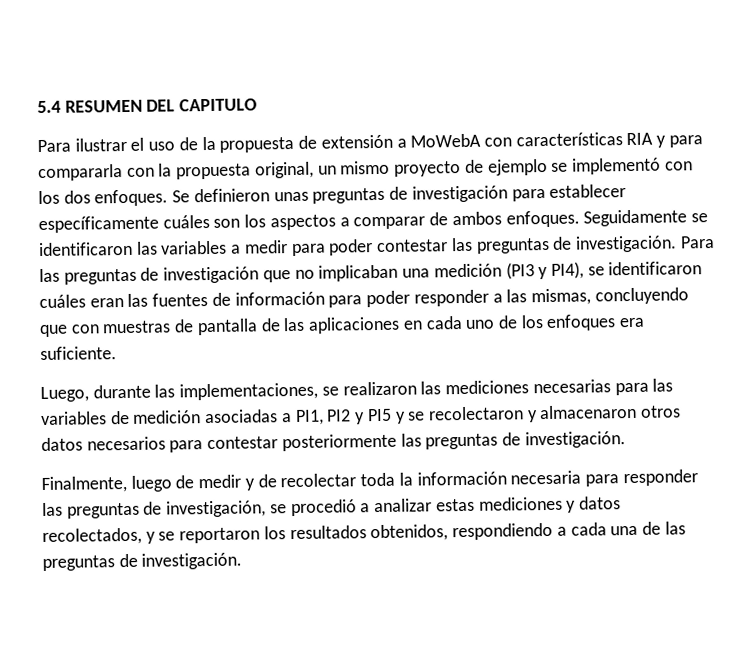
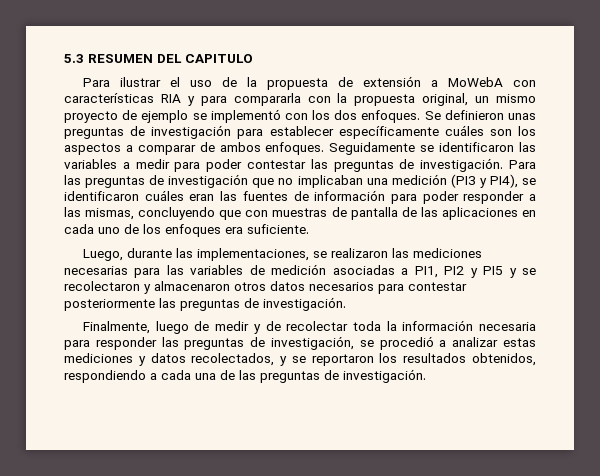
[37,100,61,114] 5.4 -> [64,54,84,63] 5.3

